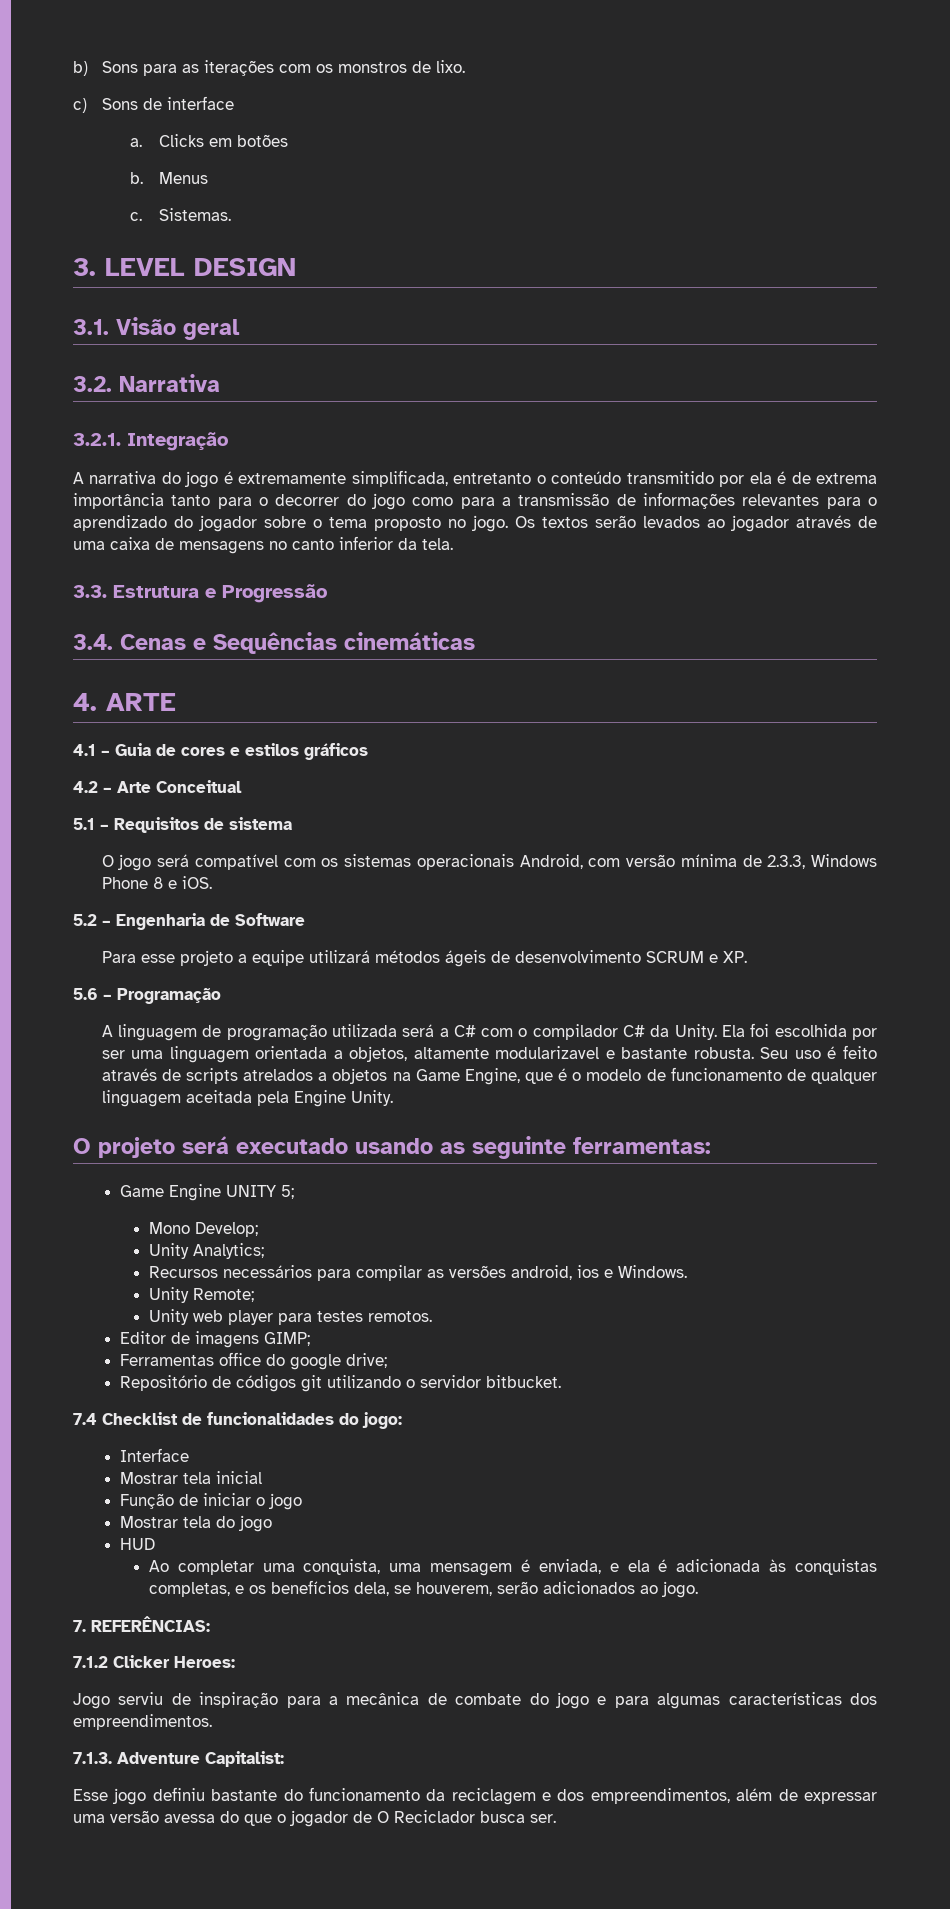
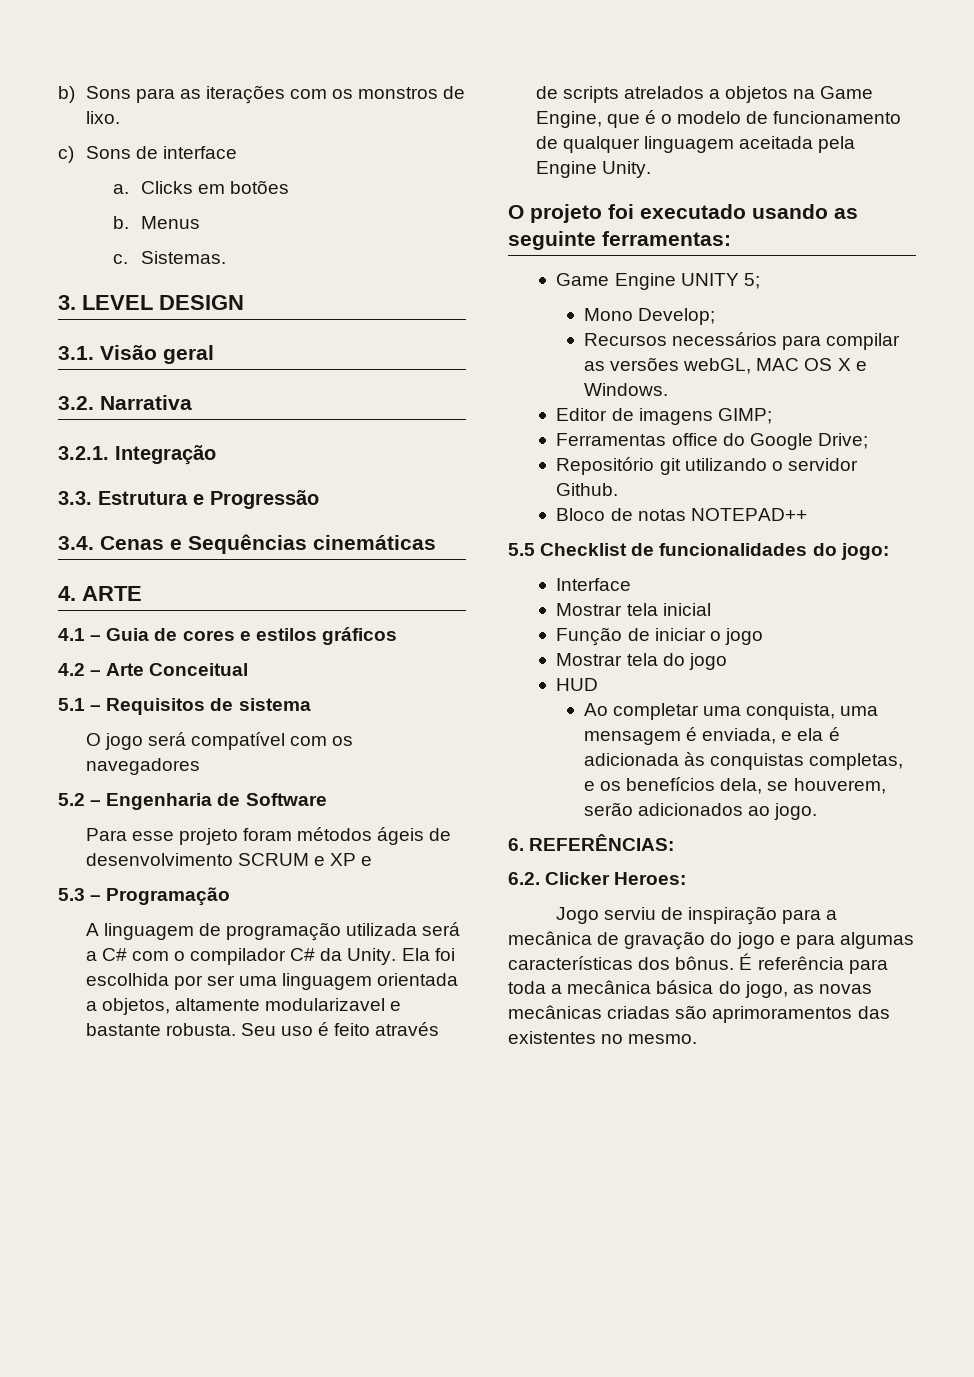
[73,470,878,488] [73,492,878,510] [73,515,877,532] [73,536,453,554] // A narrativa do jogo é extremamente simplificada, entretanto o conteúdo transmitido por ela é de extrema importância tanto para o decorrer do jogo como para a transmissão de informações relevantes para o aprendizado do jogador sobre o tema proposto no jogo. Os textos serão levados ao jogador através de uma caixa de mensagens no canto inferior da tela. -> (216, 455) none
[344,854,878,870] [101,876,212,889] sistemas operacionais Android, com versão mínima de 2.3.3, Windows Phone 8 e iOS. -> [85,758,200,775] navegadores
[237,950,370,966] a equipe utilizará -> [242,828,292,841] foram
[722,951,747,963] [73,988,98,1000] XP. // 5.6 -> [329,853,373,866] [58,888,85,901] XP e // 5.3
[182,1136,229,1154] será -> [608,204,634,219] foi
[148,1243,264,1259] // Unity Analytics; -> (716, 316) none
[510,1265,687,1280] [148,1287,254,1303] [148,1309,432,1325] android, ios e Windows. // Unity Remote; // Unity web player para testes remotos. -> [683,358,867,374] [583,383,668,396] webGL, MAC OS X e Windows.
[290,1353,388,1370] google drive; -> [749,433,868,450] Google Drive;
[212,1375,297,1392] de códigos -> (655, 466) none
[486,1375,562,1388] [73,1413,97,1425] bitbucket. // 7.4 -> [556,483,619,496] [556,508,807,521] [508,543,535,556] Github. // Bloco de notas NOTEPAD++ // 5.5
[73,1620,86,1632] 7. -> [508,838,524,851] 6.
[73,1656,108,1668] 7.1.2 -> [508,872,540,885] 6.2.
[455,1693,522,1705] combate -> [624,931,706,950] gravação
[73,1714,212,1730] [73,1751,284,1767] [73,1787,877,1805] [73,1810,556,1827] empreendimentos. // 7.1.3. Adventure Capitalist: // Esse jogo definiu bastante do funcionamento da reciclagem e dos empreendimentos, além de expressar uma versão avessa do que o jogador de O Reciclador busca ser. -> [675,953,888,974] [508,980,872,998] [508,1005,890,1023] [508,1031,698,1044] bônus. É referência para toda a mecânica básica do jogo, as novas mecânicas criadas são aprimoramentos das existentes no mesmo.

